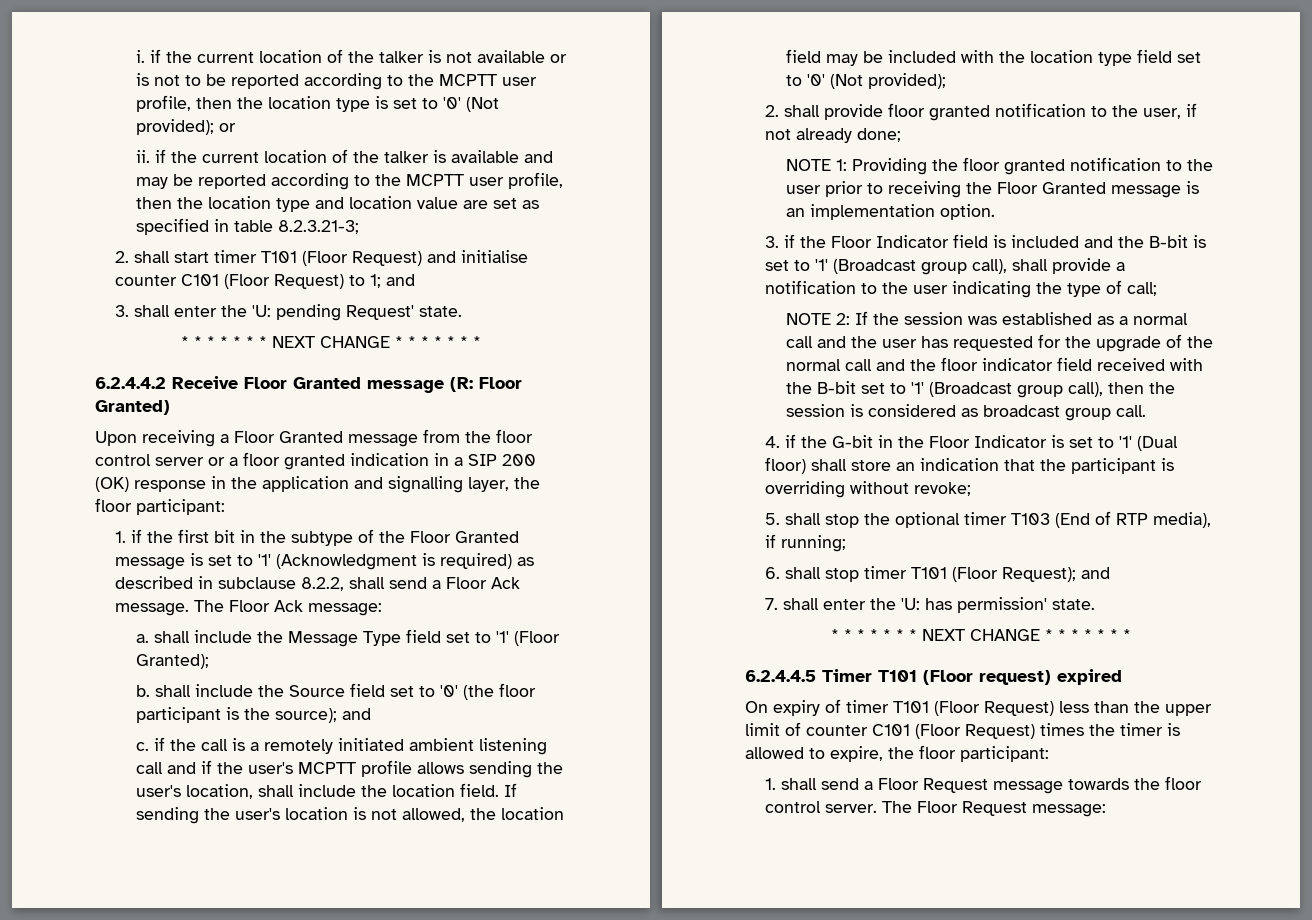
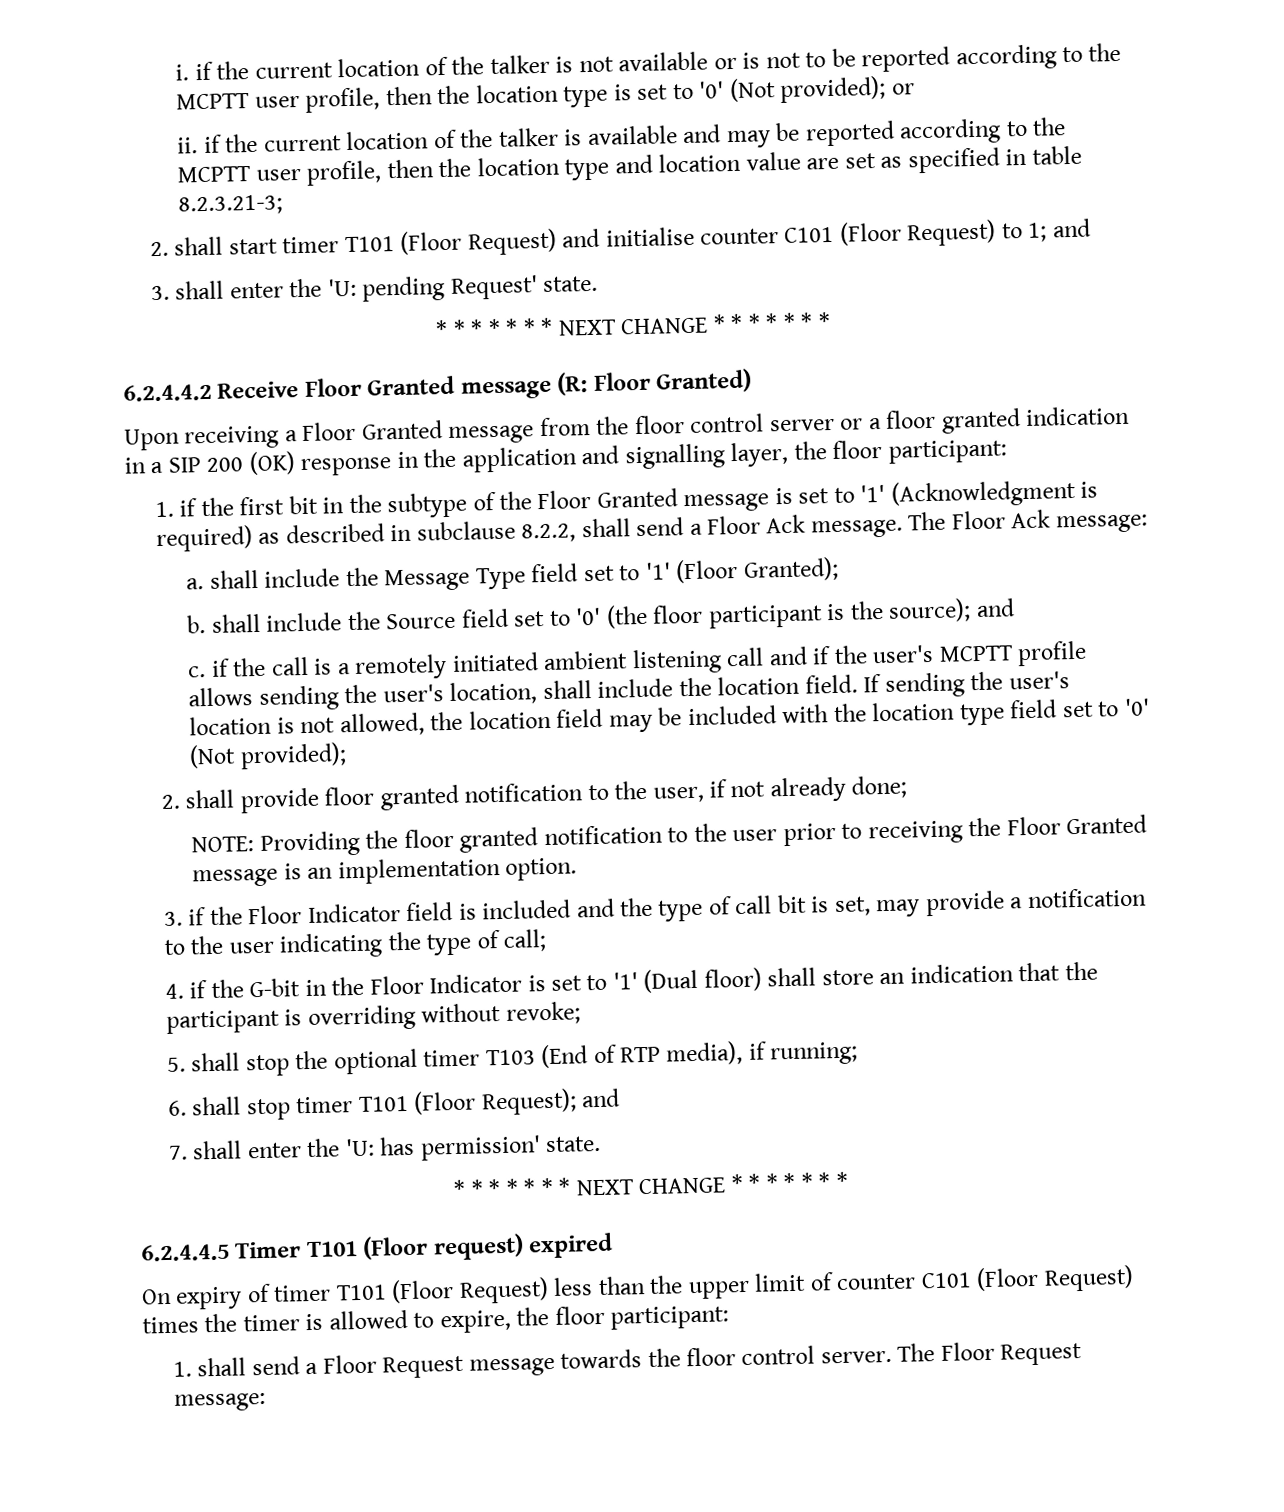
[785,159,847,171] NOTE 1: -> [191,836,255,853] NOTE:
[1149,235,1207,248] [765,259,1049,275] B-bit is set to '1' (Broadcast group call), shall -> [658,894,921,922] type of call bit is set, may
[785,311,1188,325] [785,334,1213,352] [785,357,1203,371] [785,381,1175,398] [785,404,1146,421] // NOTE 2: If the session was established as a normal call and the user has requested for the upgrade of the normal call and the floor indicator field received with the B-bit set to '1' (Broadcast group call), then the session is considered as broadcast group call. -> (548, 940) none

